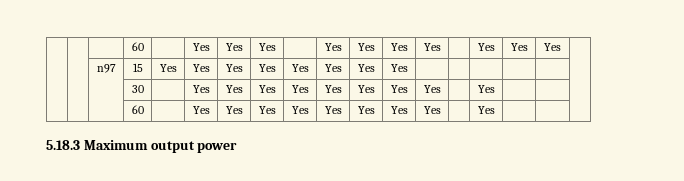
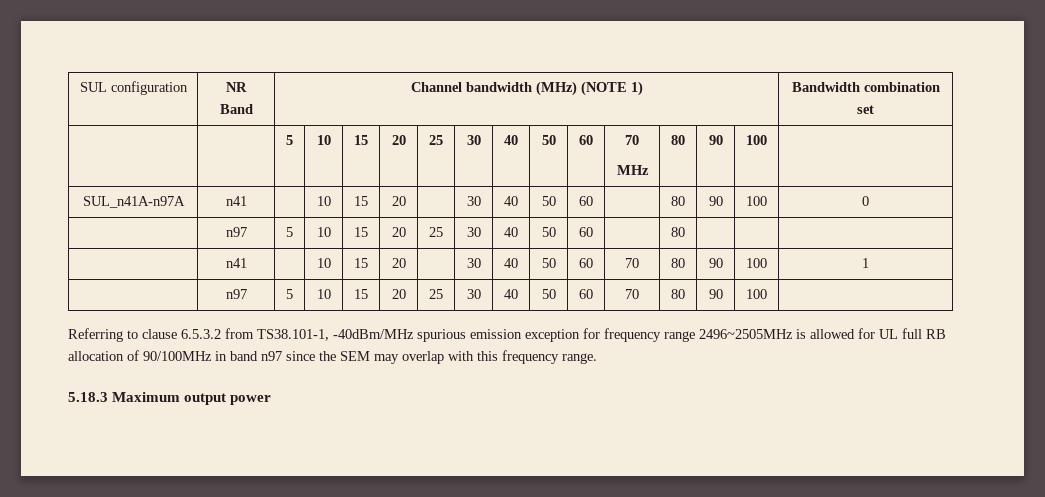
[131,42,144,51] [192,43,210,51] [225,43,243,51] [258,43,276,51] [324,43,342,51] [357,43,375,51] [390,43,408,51] [423,43,441,51] [477,43,495,51] [510,43,528,51] [544,43,561,51] [96,64,116,73] [132,63,143,72] [159,64,177,72] [192,64,210,72] [225,64,243,72] [258,64,276,72] [291,64,309,72] [324,64,342,72] [357,64,375,72] [390,64,408,72] [131,85,144,93] [192,85,210,93] [225,85,243,93] [258,85,276,93] [291,85,309,93] [324,85,342,93] [357,85,375,93] [390,85,408,93] [423,85,441,93] [477,85,495,93] [131,105,144,114] [192,106,210,114] [225,106,243,114] [258,106,276,114] [291,106,309,114] [324,106,342,114] [357,106,375,114] [390,106,408,114] [423,106,441,114] [477,106,495,114] | | | 60 | | Yes | Yes | Yes | | Yes | Yes | Yes | Yes | | Yes | Yes | Yes | // | | n97 | 15 | Yes | Yes | Yes | Yes | Yes | Yes | Yes | Yes | | | | | | // | | | 30 | | Yes | Yes | Yes | Yes | Yes | Yes | Yes | Yes | | Yes | | | // | | | 60 | | Yes | Yes | Yes | Yes | Yes | Yes | Yes | Yes | | Yes | | | -> [79,81,188,95] [226,82,247,92] [219,104,253,114] [410,81,643,96] [791,82,940,92] [857,105,874,114] [286,135,293,145] [316,135,331,145] [354,135,368,145] [391,135,406,145] [429,135,443,145] [466,135,481,145] [504,135,518,145] [541,135,556,145] [579,135,593,145] [625,135,639,145] [616,165,649,175] [671,135,685,145] [708,135,723,145] [746,135,767,145] [82,196,185,208] [225,196,247,206] [316,196,331,206] [354,196,368,206] [391,196,406,206] [466,196,481,206] [504,196,518,206] [541,196,556,206] [579,196,593,206] [671,196,685,206] [708,196,723,206] [746,196,767,206] [862,196,869,206] [225,227,247,237] [286,227,293,237] [316,227,331,237] [354,227,368,237] [391,227,406,237] [429,227,443,237] [466,227,481,237] [504,227,518,237] [541,227,556,237] [579,227,593,237] [671,227,685,237] [225,258,247,268] [316,258,331,268] [354,258,368,268] [391,258,406,268] [466,258,481,268] [504,258,518,268] [541,258,556,268] [579,258,593,268] [625,258,639,268] [671,258,685,268] [708,258,723,268] [746,258,767,268] [862,258,869,268] [225,289,247,299] [286,289,293,299] [316,289,331,299] [354,289,368,299] [391,289,406,299] [429,289,443,299] [466,289,481,299] [504,289,518,299] [541,289,556,299] [579,289,593,299] [625,289,639,299] [671,289,685,299] [708,289,723,299] [746,289,767,299] [68,328,946,342] [68,350,597,364] SUL configuration | NR Band | Channel bandwidth (MHz) (NOTE 1) | Bandwidth combination set // | | 5 | 10 | 15 | 20 | 25 | 30 | 40 | 50 | 60 | 70 // MHz | 80 | 90 | 100 | // SUL_n41A-n97A | n41 | | 10 | 15 | 20 | | 30 | 40 | 50 | 60 | | 80 | 90 | 100 | 0 // | n97 | 5 | 10 | 15 | 20 | 25 | 30 | 40 | 50 | 60 | | 80 | | | // | n41 | | 10 | 15 | 20 | | 30 | 40 | 50 | 60 | 70 | 80 | 90 | 100 | 1 // | n97 | 5 | 10 | 15 | 20 | 25 | 30 | 40 | 50 | 60 | 70 | 80 | 90 | 100 | // Referring to clause 6.5.3.2 from TS38.101-1, -40dBm/MHz spurious emission exception for frequency range 2496~2505MHz is allowed for UL full RB allocation of 90/100MHz in band n97 since the SEM may overlap with this frequency range.

